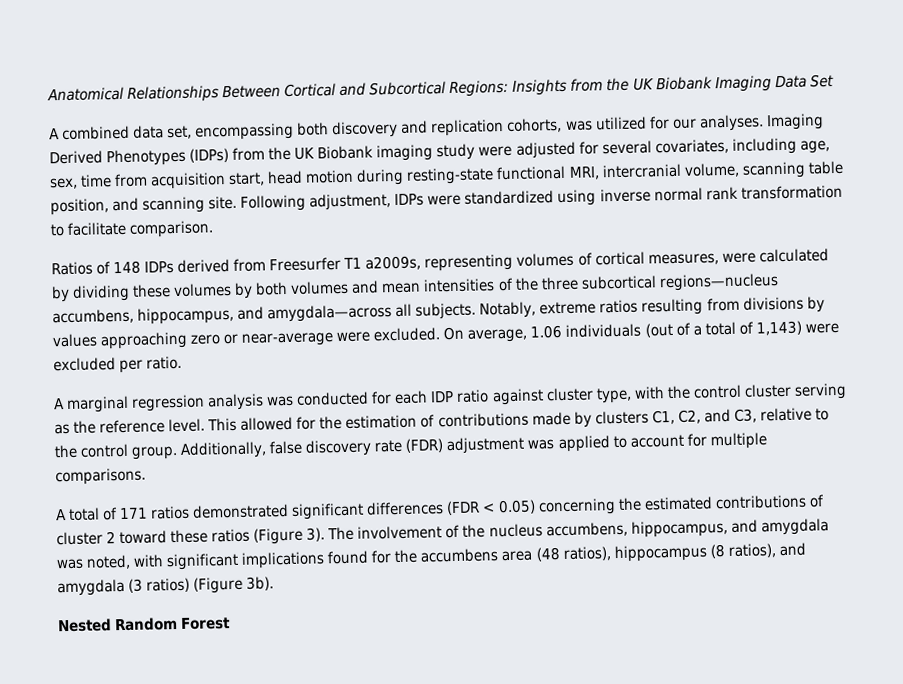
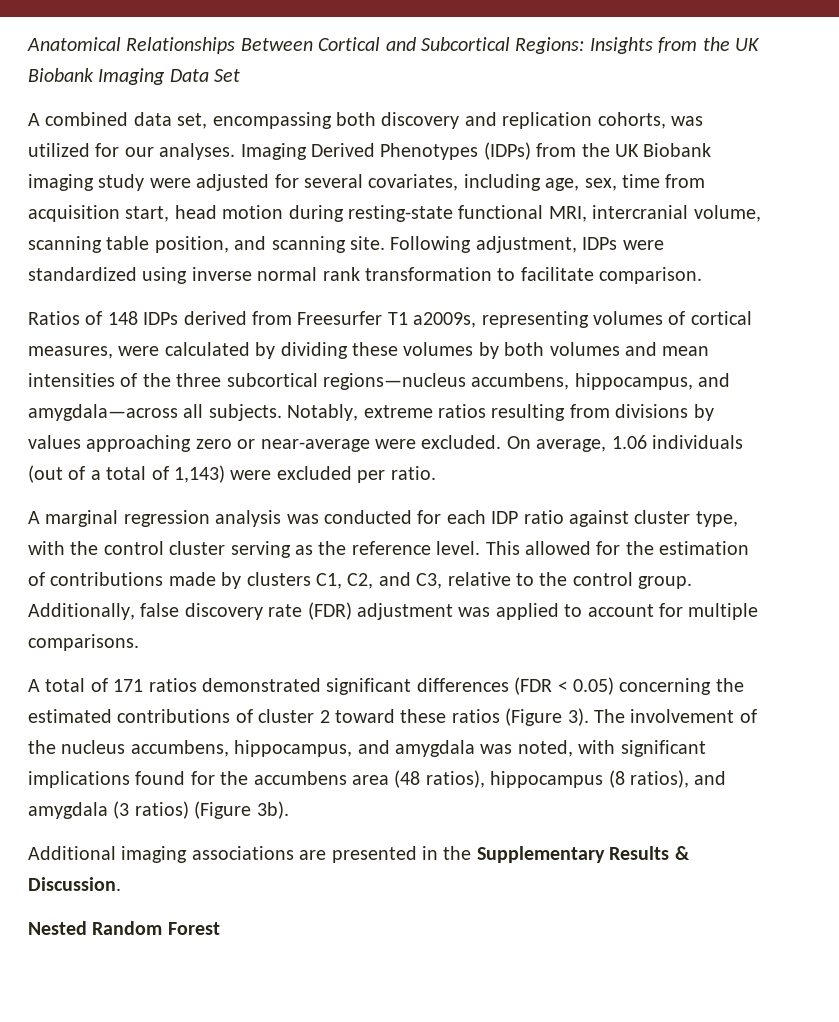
(275, 583) none -> [28,846,690,863] [28,877,121,891] // Additional imaging associations are presented in the Supplementary Results & Discussion.

